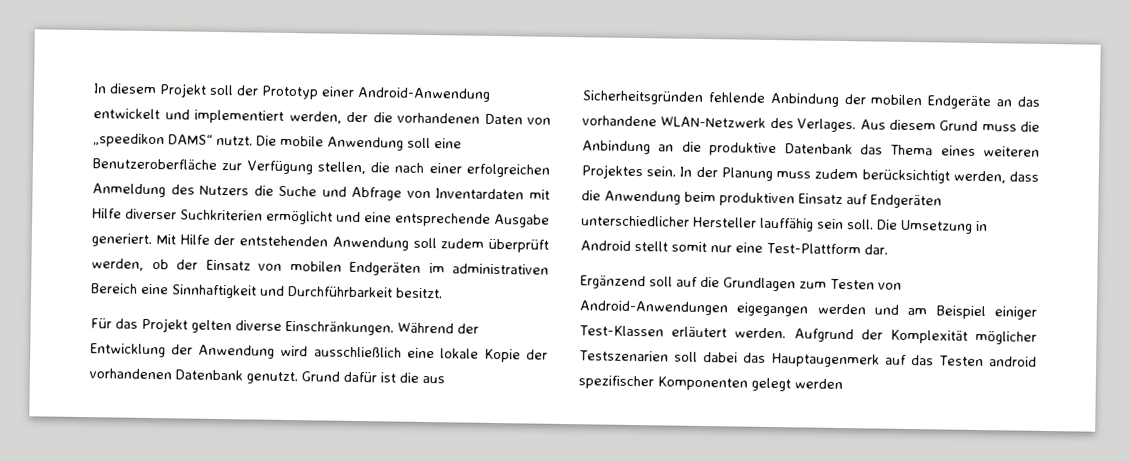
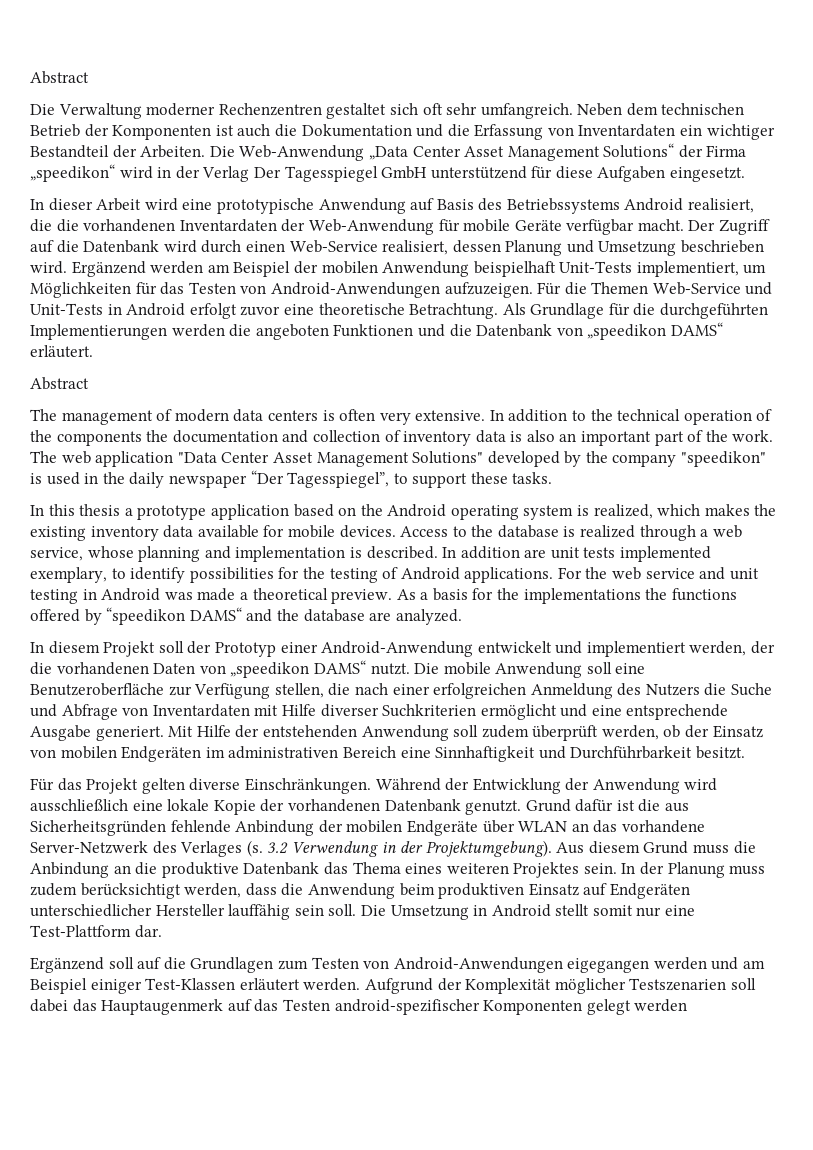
(93, 88) none -> [30,71,89,84] [30,103,745,119] [30,124,775,140] [30,143,747,161] [30,164,746,182] [30,198,755,214] [30,219,771,235] [30,240,765,256] [30,261,767,277] [30,282,773,298] [30,303,769,319] [30,322,723,340] [30,345,93,358] [30,377,89,390] [30,409,773,425] [30,430,774,446] [30,451,767,467] [30,470,553,488] [30,504,777,520] [30,525,742,541] [30,546,712,562] [30,567,759,583] [30,588,737,604] [30,607,462,625] Abstract // Die Verwaltung moderner Rechenzentren gestaltet sich oft sehr umfangreich. Neben dem technischen Betrieb der Komponenten ist auch die Dokumentation und die Erfassung von Inventardaten ein wichtiger Bestandteil der Arbeiten. Die Web-Anwendung „Data Center Asset Management Solutions“ der Firma „speedikon“ wird in der Verlag Der Tagesspiegel GmbH unterstützend für diese Aufgaben eingesetzt. // In dieser Arbeit wird eine prototypische Anwendung auf Basis des Betriebssystems Android realisiert, die die vorhandenen Inventardaten der Web-Anwendung für mobile Geräte verfügbar macht. Der Zugriff auf die Datenbank wird durch einen Web-Service realisiert, dessen Planung und Umsetzung beschrieben wird. Ergänzend werden am Beispiel der mobilen Anwendung beispielhaft Unit-Tests implementiert, um Möglichkeiten für das Testen von Android-Anwendungen aufzuzeigen. Für die Themen Web-Service und Unit-Tests in Android erfolgt zuvor eine theoretische Betrachtung. Als Grundlage für die durchgeführten Implementierungen werden die angeboten Funktionen und die Datenbank von „speedikon DAMS“ erläutert. // Abstract // The management of modern data centers is often very extensive. In addition to the technical operation of the components the documentation and collection of inventory data is also an important part of the work. The web application "Data Center Asset Management Solutions" developed by the company "speedikon" is used in the daily newspaper “Der Tagesspiegel”, to support these tasks. // In this thesis a prototype application based on the Android operating system is realized, which makes the existing inventory data available for mobile devices. Access to the database is realized through a web service, whose planning and implementation is described. In addition are unit tests implemented exemplary, to identify possibilities for the testing of Android applications. For the web service and unit testing in Android was made a theoretical preview. As a basis for the implementations the functions offered by “speedikon DAMS“ and the database are analyzed. //
(992, 102) none -> [482,820,568,833] über WLAN
[660,116,857,133] WLAN-Netzwerk des Verlages. -> [30,840,552,857] Server-Netzwerk des Verlages (s. 3.2 Verwendung in der Projektumgebung).
[989,356,1037,367] [578,375,654,390] android spezifischer -> [334,999,480,1015] android-spezifischer

